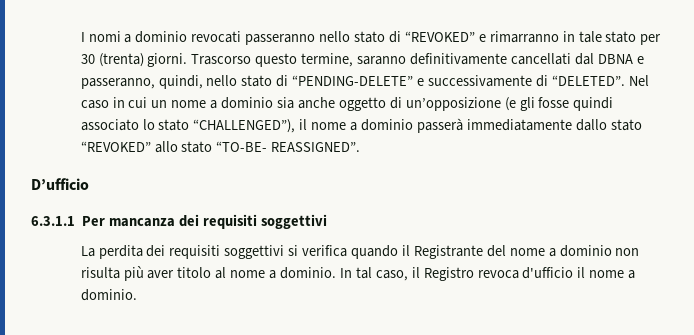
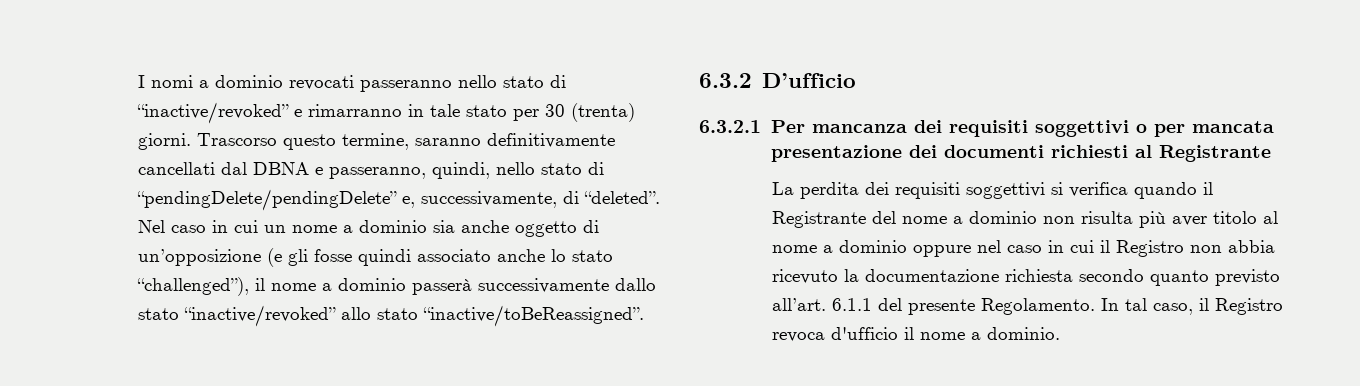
[404,31,475,42] “REVOKED” -> [136,102,289,124] “inactive/revoked”
[292,75,625,87] “PENDING-DELETE” e successivamente di “DELETED”. -> [136,189,660,211] “pendingDelete/pendingDelete” e, successivamente, di “deleted”.
(139, 125) none -> [496,249,545,262] anche
[193,119,296,133] “CHALLENGED”), -> [136,277,249,296] “challenged”),
[466,119,572,131] immediatamente -> [477,278,609,293] successivamente
[80,141,151,152] “REVOKED” -> [183,305,336,327] “inactive/revoked”
[216,141,361,152] “TO-BE- REASSIGNED”. // -> [422,305,644,327] [699,73,752,88] “inactive/toBeReassigned”. // 6.3.2
[31,216,75,226] 6.3.1.1 -> [699,120,761,133] 6.3.2.1
(327, 221) none -> [1135,121,1274,137] [770,145,1271,162] o per mancata presentazione dei documenti richiesti al Registrante
[280,267,337,279] dominio. -> [838,240,1275,257] [771,269,1280,286] [771,298,1095,315] dominio oppure nel caso in cui il Registro non abbia ricevuto la documentazione richiesta secondo quanto previsto all’art. 6.1.1 del presente Regolamento.

